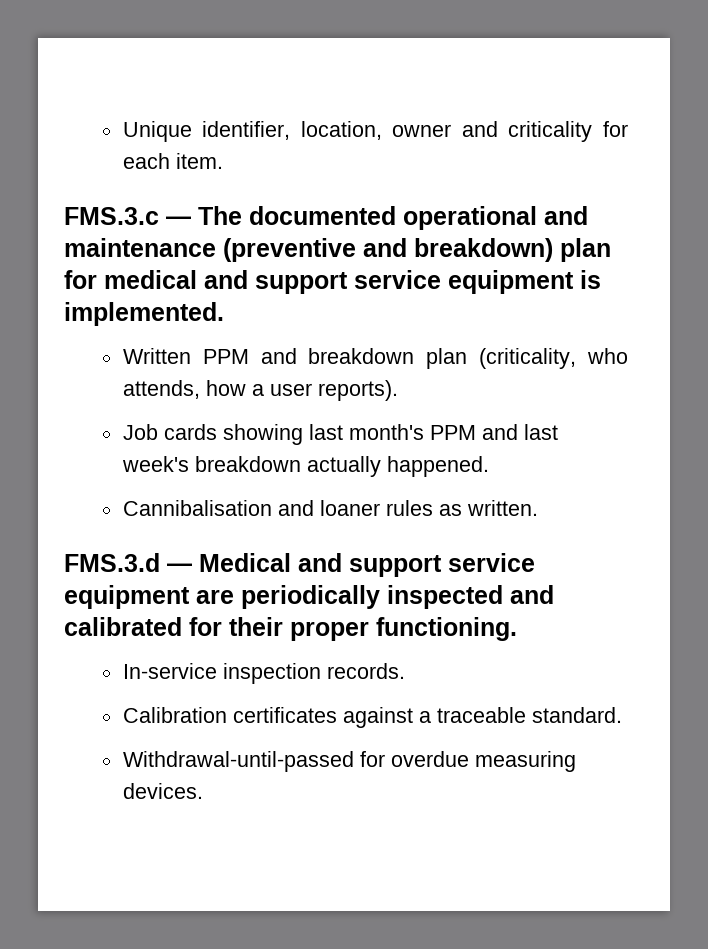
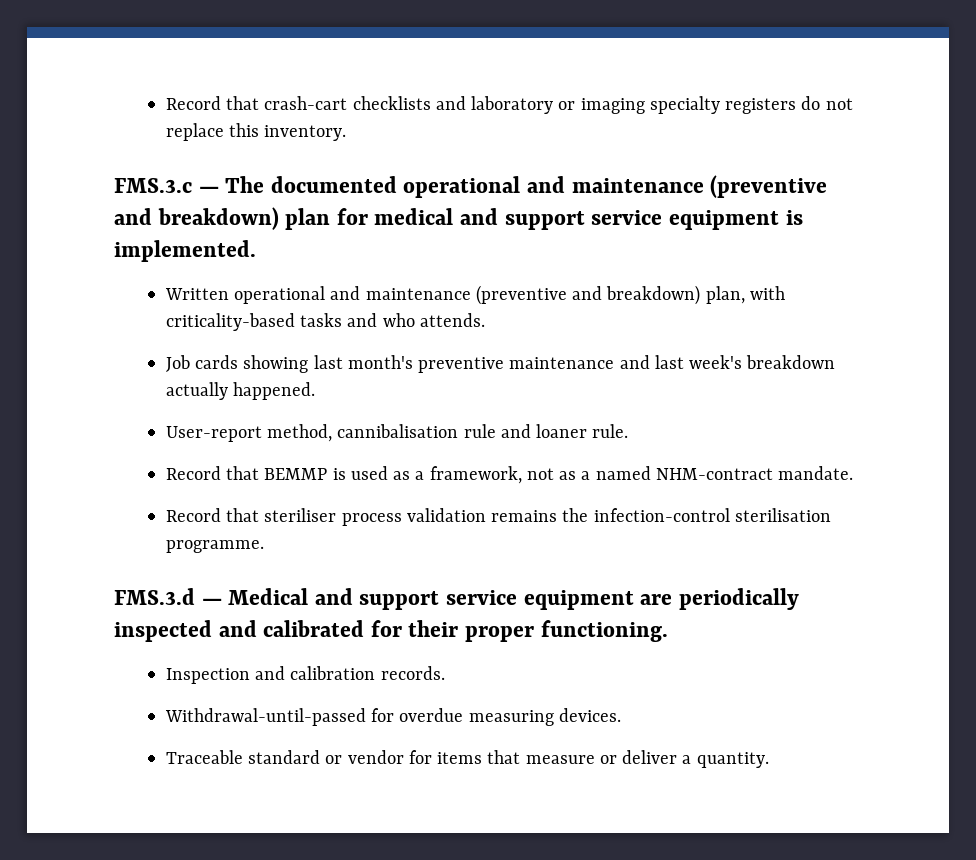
[122,121,628,142] [122,153,223,169] Unique identifier, location, owner and criticality for each item. -> [165,96,853,114] [165,123,347,141] Record that crash-cart checklists and laboratory or imaging specialty registers do not replace this inventory.
[202,348,628,369] [122,380,398,401] PPM and breakdown plan (criticality, who attends, how a user reports). -> [234,285,785,305] [165,313,485,331] operational and maintenance (preventive and breakdown) plan, with criticality-based tasks and who attends.
[429,425,476,440] PPM -> [418,357,615,373] preventive maintenance
[122,500,538,516] Cannibalisation and loaner rules as written. -> [165,424,629,442] [165,466,854,484] [165,508,831,526] [165,540,264,553] User-report method, cannibalisation rule and loaner rule. // Record that BEMMP is used as a framework, not as a named NHM-contract mandate. // Record that steriliser process validation remains the infection-control sterilisation programme.
[122,663,405,684] [122,707,622,728] In-service inspection records. // Calibration certificates against a traceable standard. -> [165,666,445,684] Inspection and calibration records.
(203, 791) none -> [165,750,769,768] // Traceable standard or vendor for items that measure or deliver a quantity.

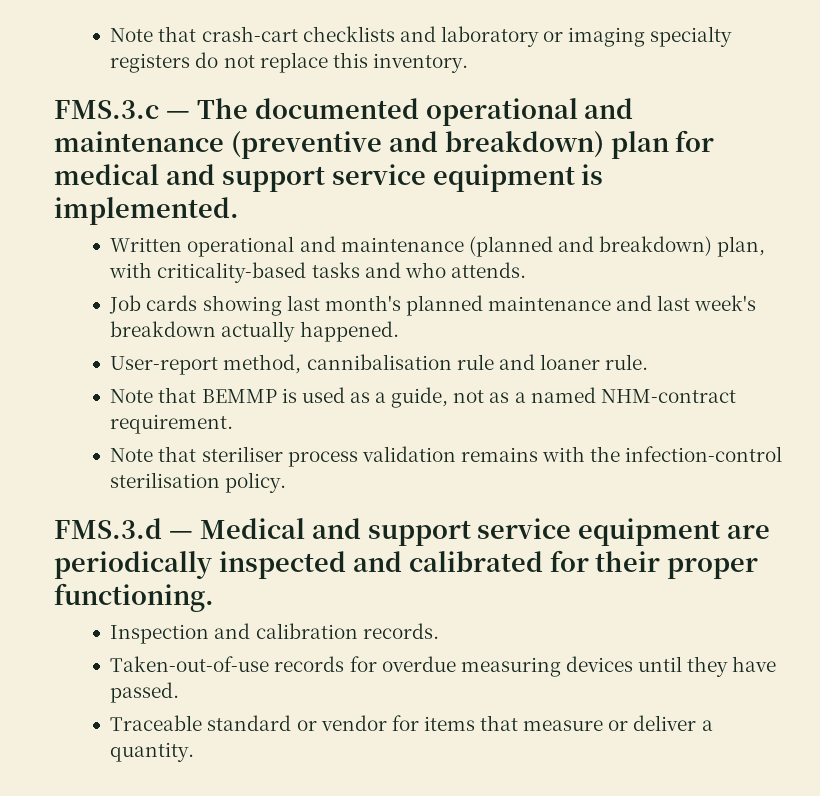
[165,96,221,110] Record -> [110,28,154,42] Note
[475,285,567,305] (preventive -> [468,236,553,257] (planned
[418,357,505,373] preventive -> [405,295,483,316] planned
[165,466,221,480] Record -> [110,389,154,403] Note
[429,466,522,484] framework, -> [391,387,449,408] guide,
[778,466,854,480] [165,508,221,522] mandate. // Record -> [110,414,234,434] [110,448,154,462] requirement. // Note
(558, 516) none -> [542,446,586,462] with
[165,540,264,553] programme. -> [225,472,287,493] policy.
[164,708,366,726] Withdrawal-until-passed -> [110,656,345,672] Taken-out-of-use records
[558,708,621,722] devices. -> [565,656,777,677] [110,682,180,703] devices until they have passed.

